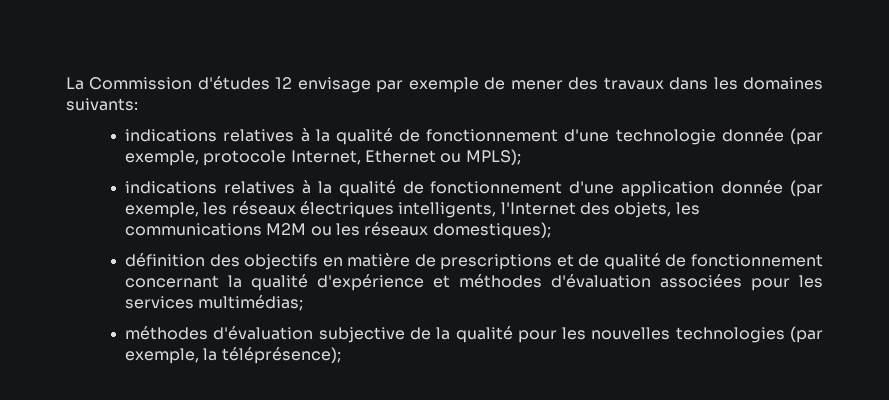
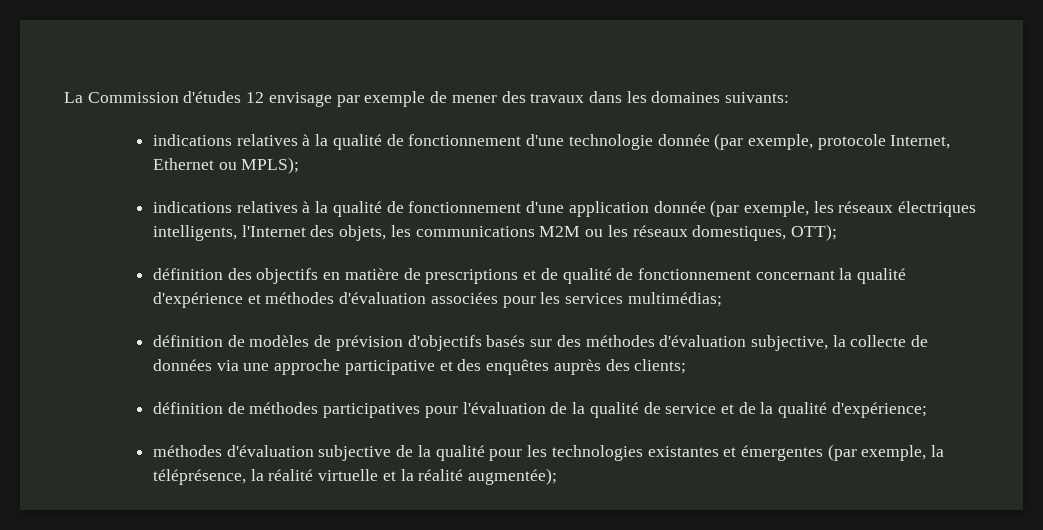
[432,222,551,239] domestiques); -> [692,224,837,241] domestiques, OTT);
(304, 303) none -> [152,335,929,351] [152,359,687,375] [152,402,927,418] // définition de modèles de prévision d'objectifs basés sur des méthodes d'évaluation subjective, la collecte de données via une approche participative et des enquêtes auprès des clients; // définition de méthodes participatives pour l'évaluation de la qualité de service et de la qualité d'expérience;
[591,326,823,343] [125,347,341,364] nouvelles technologies (par exemple, la téléprésence); -> [551,444,945,461] [152,468,558,485] technologies existantes et émergentes (par exemple, la téléprésence, la réalité virtuelle et la réalité augmentée);

